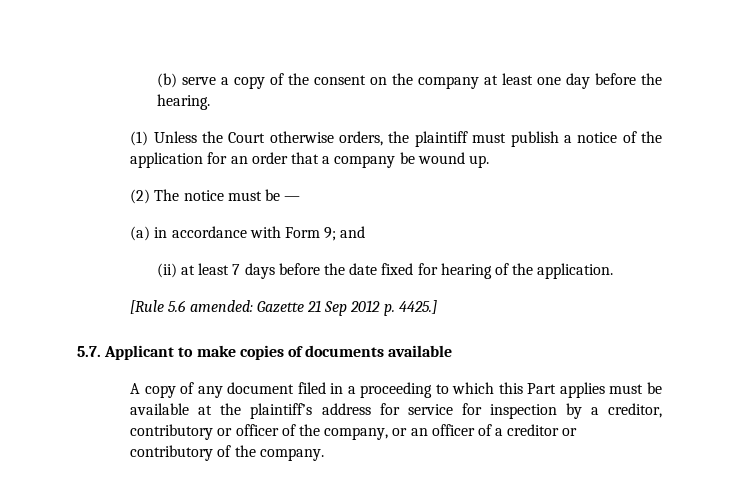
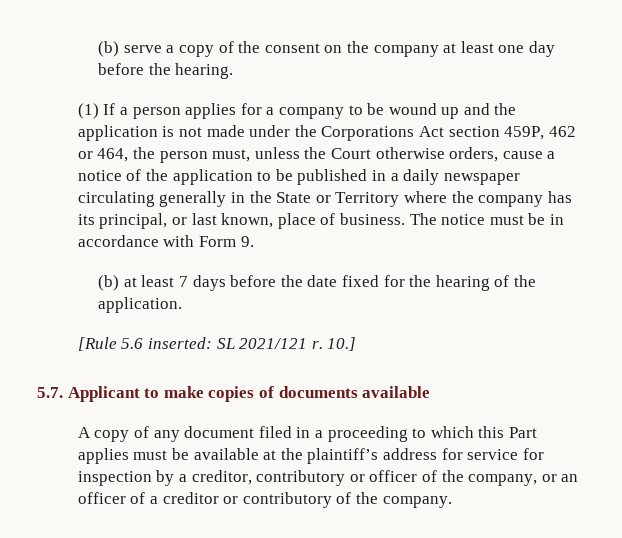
[153,131,559,147] Unless the Court otherwise orders, the plaintiff must publish -> [103,103,517,119] [77,125,576,141] [77,147,543,163] If a person applies for a company to be wound up and the application is not made under the Corporations Act section 459P, 462 or 464, the person must, unless the Court otherwise orders, cause
[207,152,489,168] [130,189,151,204] for an order that a company be wound up. // (2) -> [257,169,520,185] [77,191,572,207] [77,213,405,229] to be published in a daily newspaper circulating generally in the State or Territory where the company has its principal, or last known, place of business.
[284,196,301,201] [130,226,151,241] — // (a) -> (546, 219) none
[324,226,366,241] [156,263,177,278] 9; and // (ii) -> [240,236,254,247] [98,275,120,291] 9. // (b)
(438, 269) none -> [409,275,432,287] the
[189,300,437,316] amended: Gazette 21 Sep 2012 p. 4425.] -> [147,337,357,351] inserted: SL 2021/121 r. 10.]

